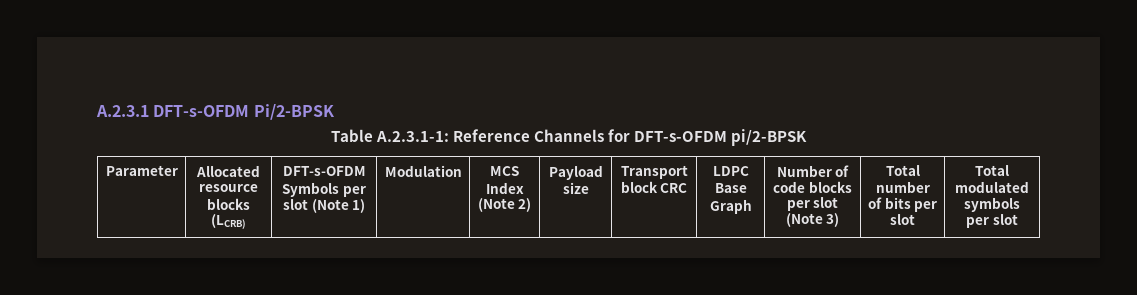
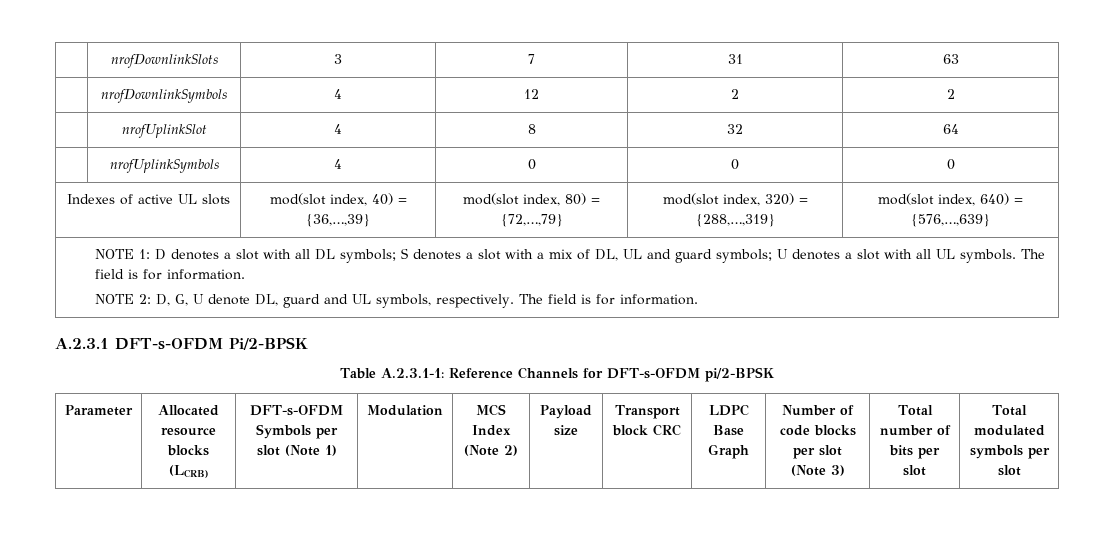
(96, 111) none -> [110,54,218,68] [334,54,342,64] [528,54,535,64] [727,54,743,64] [942,54,959,64] [101,89,227,103] [334,89,342,99] [524,89,539,99] [731,89,739,99] [946,89,955,99] [121,124,207,138] [334,124,342,134] [527,124,536,134] [727,124,743,134] [942,124,959,134] [109,159,219,173] [334,159,342,169] [527,159,536,170] [731,159,739,170] [946,159,955,170] [66,194,230,205] [269,193,407,206] [306,214,370,227] [463,193,600,206] [500,214,563,227] [662,193,808,206] [695,214,775,227] [878,193,1023,206] [911,214,990,227] [94,248,1045,263] [94,269,245,280] [94,294,698,308] | nrofDownlinkSlots | 3 | 7 | 31 | 63 // | nrofDownlinkSymbols | 4 | 12 | 2 | 2 // | nrofUplinkSlot | 4 | 8 | 32 | 64 // | nrofUplinkSymbols | 4 | 0 | 0 | 0 // Indexes of active UL slots | mod(slot index, 40) = {36,…,39} | mod(slot index, 80) = {72,…,79} | mod(slot index, 320) = {288,…,319} | mod(slot index, 640) = {576,…,639} // NOTE 1: D denotes a slot with all DL symbols; S denotes a slot with a mix of DL, UL and guard symbols; U denotes a slot with all UL symbols. The field is for information. // NOTE 2: D, G, U denote DL, guard and UL symbols, respectively. The field is for information. //

